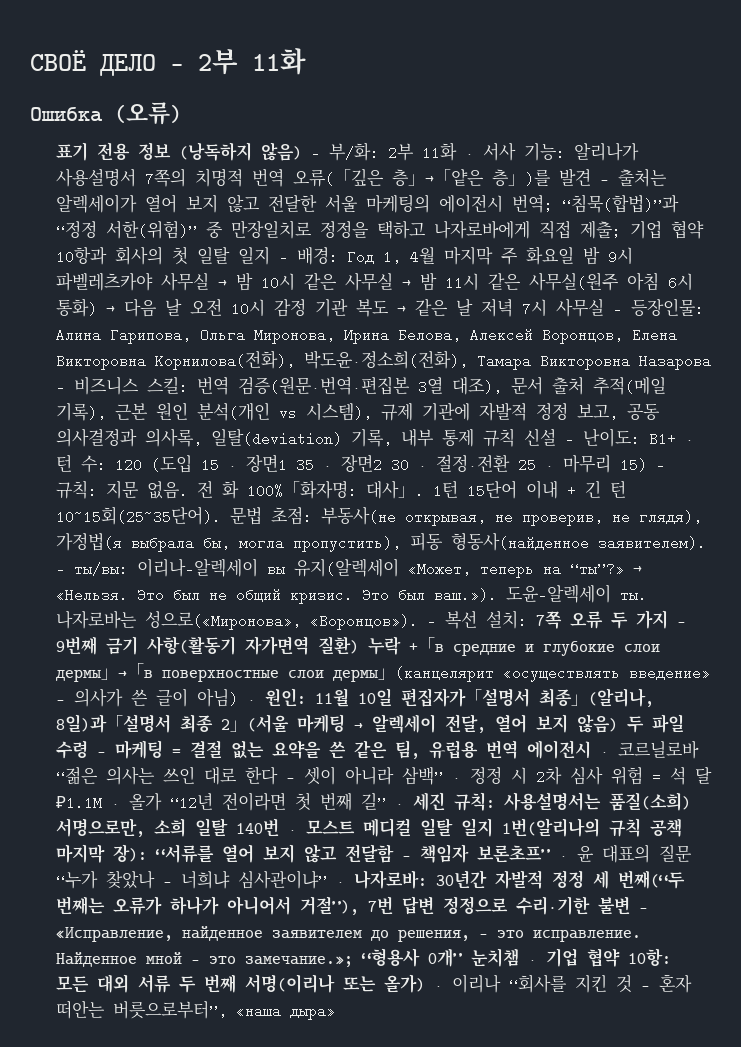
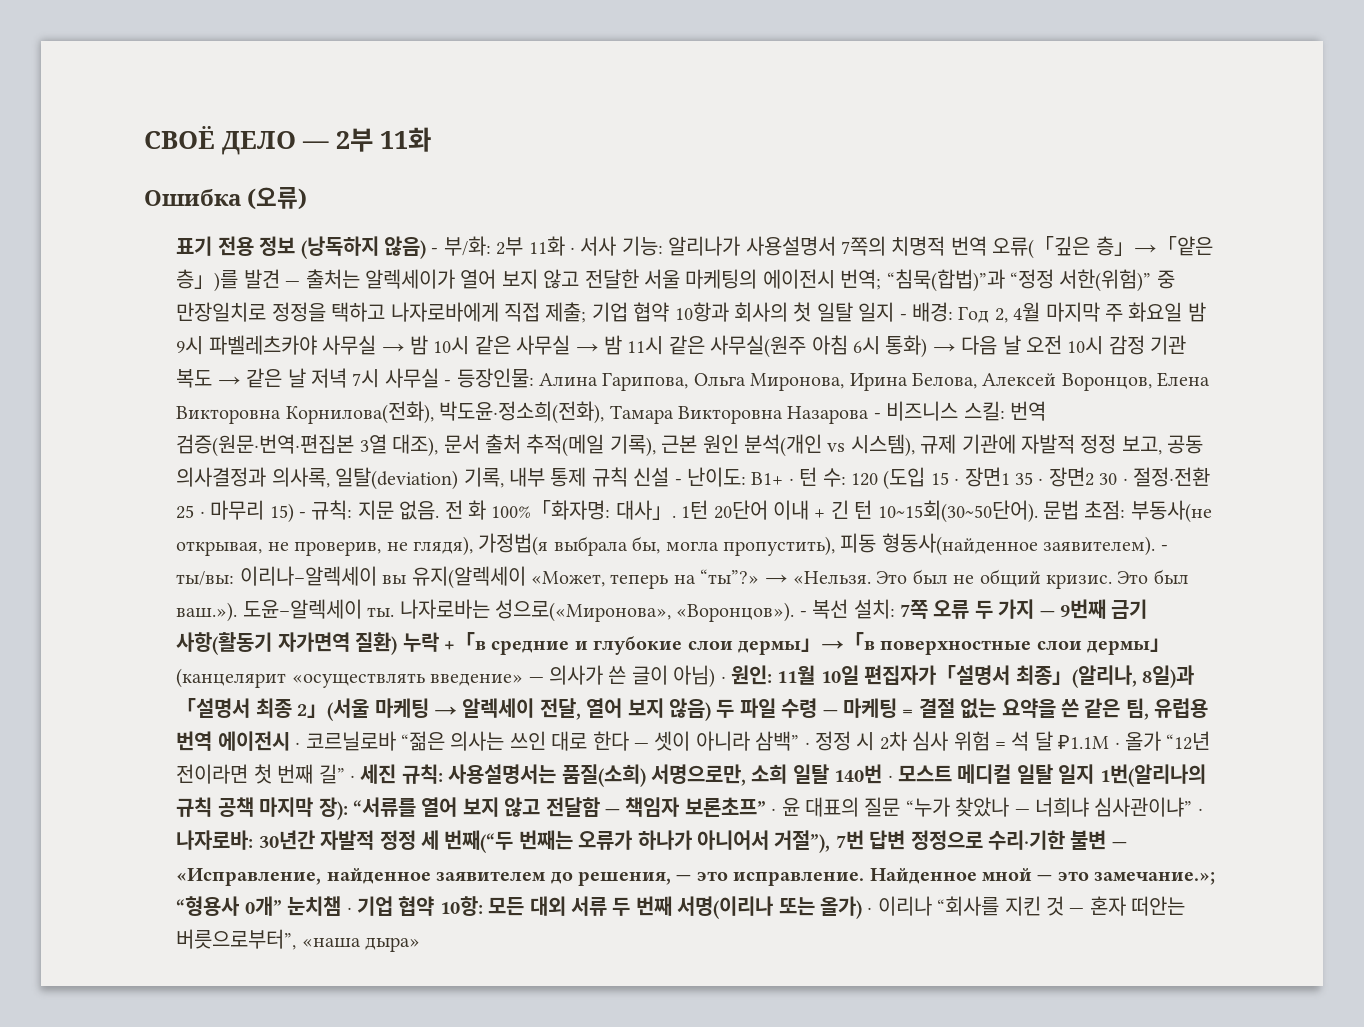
[382,250,401,264] 1, -> [994,308,1008,323] 2,
[466,480,517,499] 15단어 -> [713,500,768,520] 20단어
[55,506,221,525] 10~15회(25~35단어). -> [877,500,1038,523] 10~15회(30~50단어).

